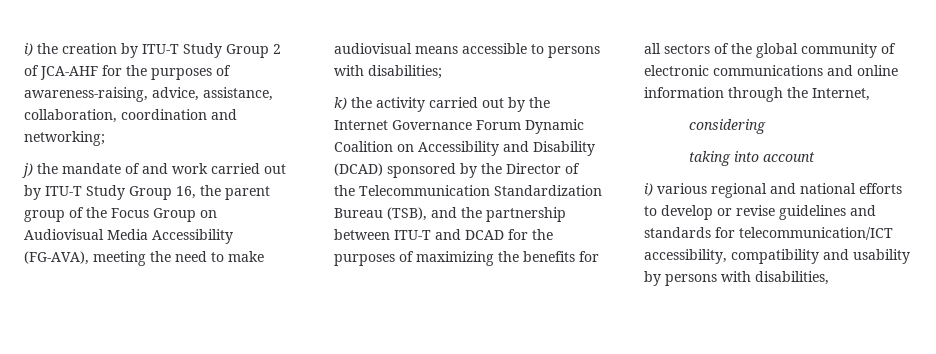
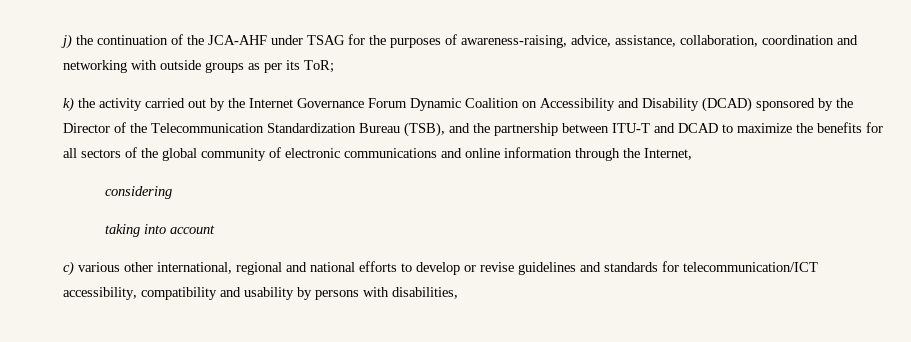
[24,43,281,58] [24,65,98,80] i) the creation by ITU-T Study Group 2 of JCA-AHF -> [61,34,345,49] j) the continuation of the JCA-AHF under TSAG
[24,131,105,146] [22,163,286,178] [24,185,270,200] [24,207,217,222] [24,229,233,244] [24,251,264,266] [334,43,600,58] [334,65,442,79] networking; // j) the mandate of and work carried out by ITU-T Study Group 16, the parent group of the Focus Group on Audiovisual Media Accessibility (FG-AVA), meeting the need to make audiovisual means accessible to persons with disabilities; -> [63,60,334,73] networking with outside groups as per its ToR;
[508,229,553,240] [334,251,494,266] for the purposes of maximizing -> [722,123,792,133] to maximize
[644,183,707,196] i) various -> [63,261,232,276] c) various other international,

